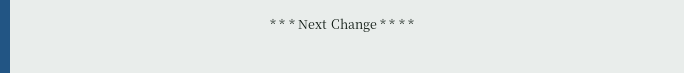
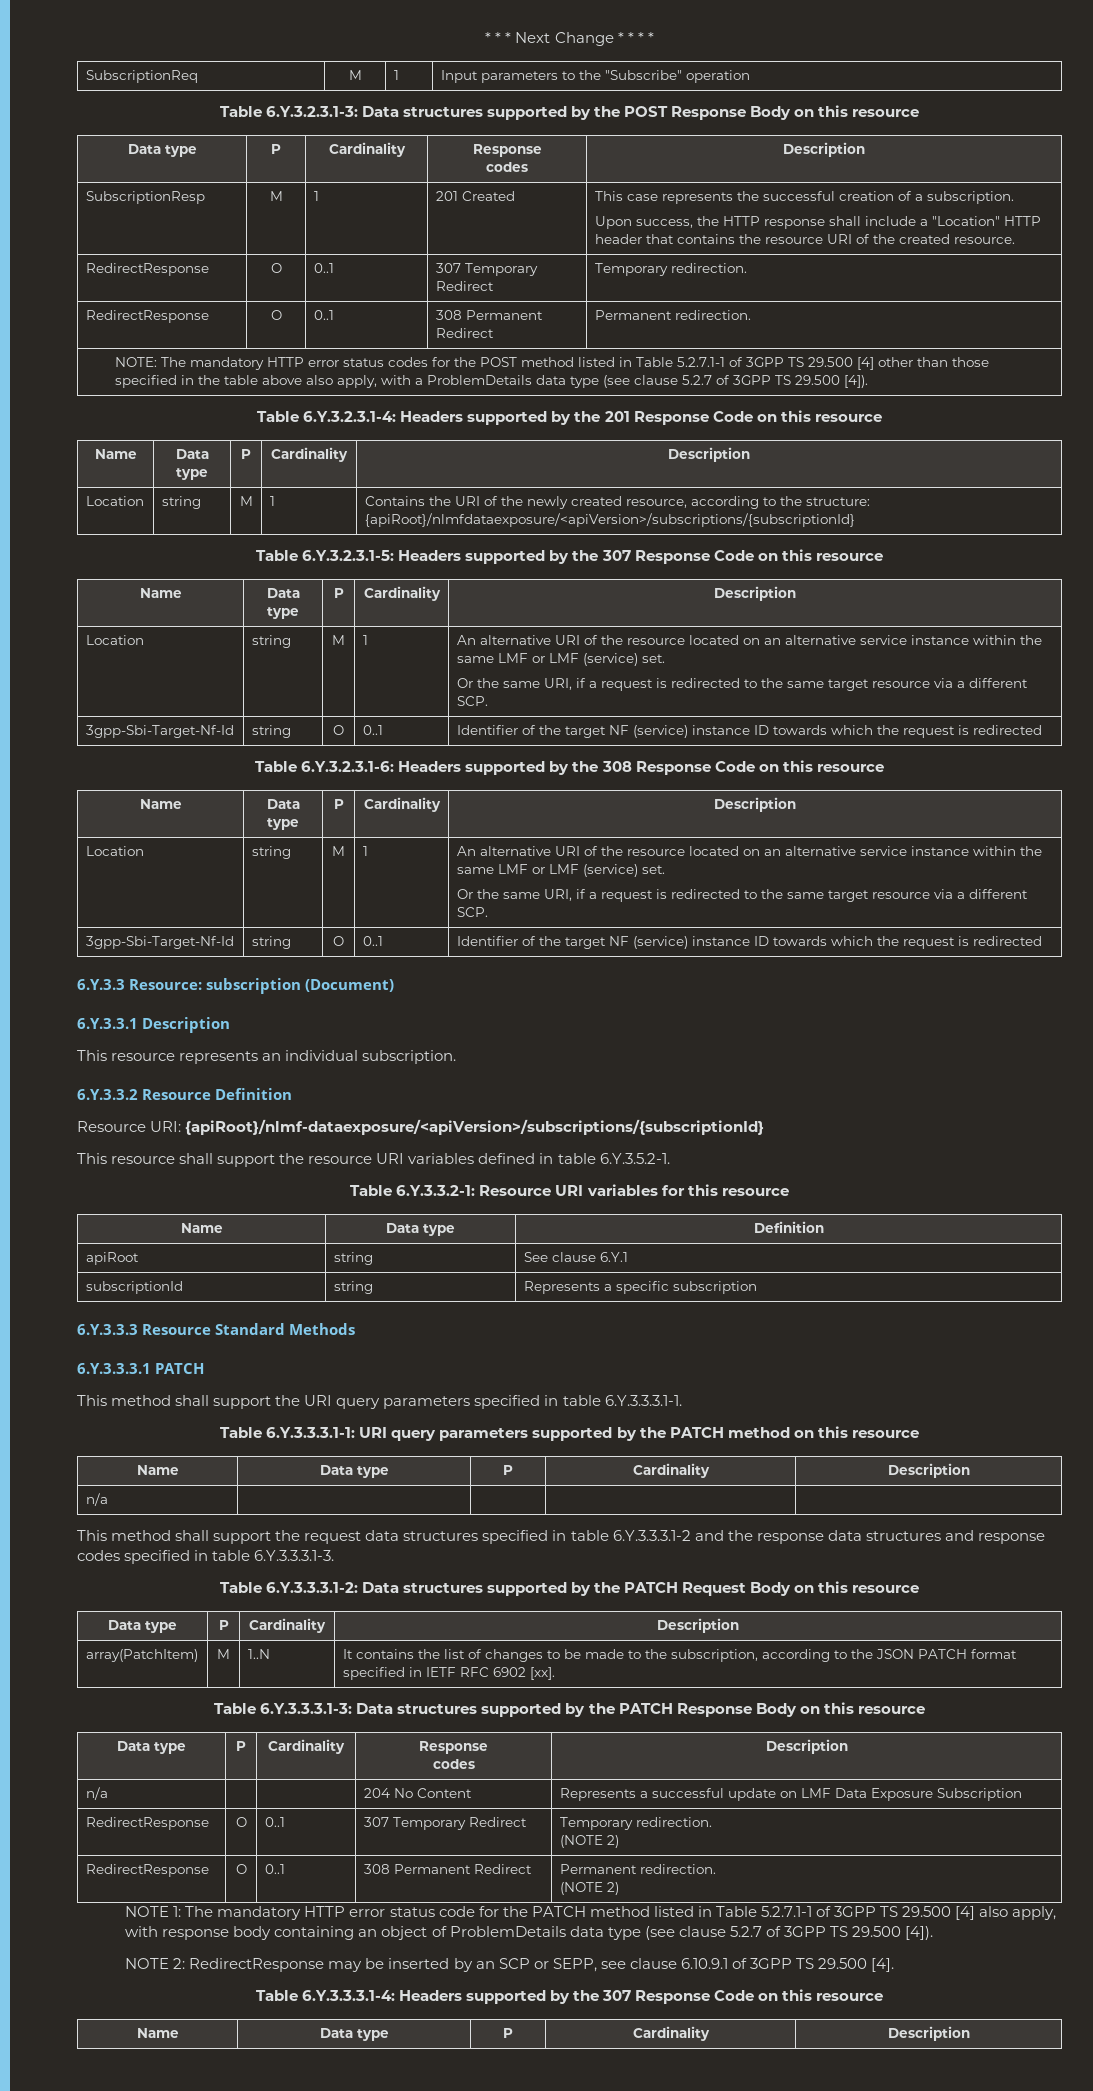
(414, 23) none -> [85,70,198,83] [348,70,362,80] [393,70,399,80] [440,70,750,83] [219,105,920,120] [127,144,197,157] [271,144,281,154] [328,142,406,157] [472,144,542,157] [485,162,528,172] [783,142,865,157] [85,191,205,204] [269,191,283,201] [313,191,319,201] [435,191,515,201] [594,191,1014,204] [594,216,1041,229] [594,234,1015,244] [85,263,209,276] [270,263,282,273] [313,263,334,273] [435,263,538,276] [435,281,494,291] [594,263,747,276] [85,310,209,323] [270,310,282,320] [313,310,334,320] [435,310,543,320] [435,328,494,338] [594,310,751,320] [114,357,989,370] [114,375,868,388] [257,410,882,425] [94,449,137,459] [175,449,209,459] [176,468,208,480] [241,449,251,459] [271,447,348,462] [668,447,751,462] [85,496,144,506] [161,496,201,509] [239,496,253,506] [269,496,275,506] [364,496,870,509] [364,513,855,527] [256,549,883,564] [139,588,182,598] [266,588,300,598] [267,607,299,619] [333,588,344,598] [363,586,441,601] [714,586,797,601] [85,635,144,645] [251,635,291,648] [332,635,345,645] [362,635,368,645] [456,635,1042,645] [456,653,665,666] [456,678,1028,691] [456,696,488,706] [85,725,234,738] [251,725,291,738] [333,725,344,735] [362,725,383,735] [456,725,1042,738] [255,760,884,775] [139,799,182,809] [266,799,300,809] [267,818,299,830] [333,799,344,809] [363,797,441,812] [714,797,797,812] [85,846,144,856] [251,846,291,859] [332,846,345,856] [362,846,368,856] [456,846,1042,856] [456,864,665,877] [456,889,1028,902] [456,907,488,917] [85,936,234,949] [251,936,291,949] [333,936,344,946] [362,936,383,946] [456,936,1042,949] [77,978,395,994] [77,1017,231,1033] [77,1050,457,1064] [77,1088,293,1100] [77,1119,765,1135] [77,1153,670,1167] [350,1184,789,1196] [180,1223,223,1233] [385,1223,455,1236] [753,1221,824,1233] [85,1252,139,1265] [333,1252,373,1265] [523,1252,628,1262] [85,1281,183,1294] [333,1281,373,1294] [523,1281,757,1294] [77,1323,356,1335] [77,1363,205,1374] [77,1395,682,1409] [220,1426,919,1441] [136,1465,179,1475] [319,1465,389,1478] [503,1465,513,1475] [632,1463,710,1478] [887,1463,970,1478] [85,1493,108,1506] [77,1530,1045,1544] [77,1550,335,1564] [219,1581,920,1596] [108,1620,177,1633] [218,1620,229,1630] [249,1618,326,1633] [657,1618,740,1633] [85,1649,198,1662] [217,1649,230,1659] [247,1649,270,1659] [342,1649,1017,1662] [342,1667,555,1680] [214,1702,925,1717] [117,1741,186,1754] [236,1741,246,1751] [268,1739,345,1754] [418,1741,488,1754] [432,1759,475,1769] [765,1739,848,1754] [85,1787,108,1800] [363,1788,472,1798] [559,1788,1022,1801] [85,1817,209,1830] [235,1817,247,1827] [264,1817,285,1827] [363,1817,527,1830] [559,1817,712,1830] [559,1835,619,1848] [85,1864,209,1877] [235,1864,247,1874] [264,1864,285,1874] [363,1864,532,1874] [559,1864,716,1874] [559,1882,619,1895] [125,1906,1057,1920] [125,1926,934,1940] [125,1958,895,1972] [255,1989,884,2004] [136,2028,179,2038] [319,2028,389,2041] [503,2028,513,2038] [632,2026,710,2041] [887,2026,970,2041] // SubscriptionReq | M | 1 | Input parameters to the "Subscribe" operation // Table 6.Y.3.2.3.1-3: Data structures supported by the POST Response Body on this resource // Data type | P | Cardinality | Response // codes | Description // SubscriptionResp | M | 1 | 201 Created | This case represents the successful creation of a subscription. // Upon success, the HTTP response shall include a "Location" HTTP header that contains the resource URI of the created resource. // RedirectResponse | O | 0..1 | 307 Temporary Redirect | Temporary redirection. // RedirectResponse | O | 0..1 | 308 Permanent Redirect | Permanent redirection. // NOTE: The mandatory HTTP error status codes for the POST method listed in Table 5.2.7.1-1 of 3GPP TS 29.500 [4] other than those specified in the table above also apply, with a ProblemDetails data type (see clause 5.2.7 of 3GPP TS 29.500 [4]). // Table 6.Y.3.2.3.1-4: Headers supported by the 201 Response Code on this resource // Name | Data type | P | Cardinality | Description // Location | string | M | 1 | Contains the URI of the newly created resource, according to the structure: {apiRoot}/nlmfdataexposure/<apiVersion>/subscriptions/{subscriptionId} // Table 6.Y.3.2.3.1-5: Headers supported by the 307 Response Code on this resource // Name | Data type | P | Cardinality | Description // Location | string | M | 1 | An alternative URI of the resource located on an alternative service instance within the same LMF or LMF (service) set. // Or the same URI, if a request is redirected to the same target resource via a different SCP. // 3gpp-Sbi-Target-Nf-Id | string | O | 0..1 | Identifier of the target NF (service) instance ID towards which the request is redirected // Table 6.Y.3.2.3.1-6: Headers supported by the 308 Response Code on this resource // Name | Data type | P | Cardinality | Description // Location | string | M | 1 | An alternative URI of the resource located on an alternative service instance within the same LMF or LMF (service) set. // Or the same URI, if a request is redirected to the same target resource via a different SCP. // 3gpp-Sbi-Target-Nf-Id | string | O | 0..1 | Identifier of the target NF (service) instance ID towards which the request is redirected // 6.Y.3.3 Resource: subscription (Document) // 6.Y.3.3.1 Description // This resource represents an individual subscription. // 6.Y.3.3.2 Resource Definition // Resource URI: {apiRoot}/nlmf-dataexposure/<apiVersion>/subscriptions/{subscriptionId} // This resource shall support the resource URI variables defined in table 6.Y.3.5.2-1. // Table 6.Y.3.3.2-1: Resource URI variables for this resource // Name | Data type | Definition // apiRoot | string | See clause 6.Y.1 // subscriptionId | string | Represents a specific subscription // 6.Y.3.3.3 Resource Standard Methods // 6.Y.3.3.3.1 PATCH // This method shall support the URI query parameters specified in table 6.Y.3.3.3.1-1. // Table 6.Y.3.3.3.1-1: URI query parameters supported by the PATCH method on this resource // Name | Data type | P | Cardinality | Description // n/a | | | | // This method shall support the request data structures specified in table 6.Y.3.3.3.1-2 and the response data structures and response codes specified in table 6.Y.3.3.3.1-3. // Table 6.Y.3.3.3.1-2: Data structures supported by the PATCH Request Body on this resource // Data type | P | Cardinality | Description // array(PatchItem) | M | 1..N | It contains the list of changes to be made to the subscription, according to the JSON PATCH format specified in IETF RFC 6902 [xx]. // Table 6.Y.3.3.3.1-3: Data structures supported by the PATCH Response Body on this resource // Data type | P | Cardinality | Response // codes | Description // n/a | | | 204 No Content | Represents a successful update on LMF Data Exposure Subscription // RedirectResponse | O | 0..1 | 307 Temporary Redirect | Temporary redirection. // (NOTE 2) // RedirectResponse | O | 0..1 | 308 Permanent Redirect | Permanent redirection. // (NOTE 2) // NOTE 1: The mandatory HTTP error status code for the PATCH method listed in Table 5.2.7.1-1 of 3GPP TS 29.500 [4] also apply, with response body containing an object of ProblemDetails data type (see clause 5.2.7 of 3GPP TS 29.500 [4]). // NOTE 2: RedirectResponse may be inserted by an SCP or SEPP, see clause 6.10.9.1 of 3GPP TS 29.500 [4]. // Table 6.Y.3.3.3.1-4: Headers supported by the 307 Response Code on this resource // Name | Data type | P | Cardinality | Description

